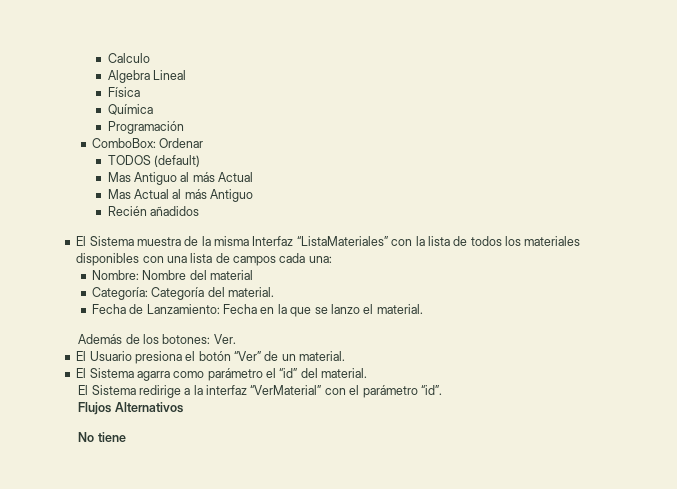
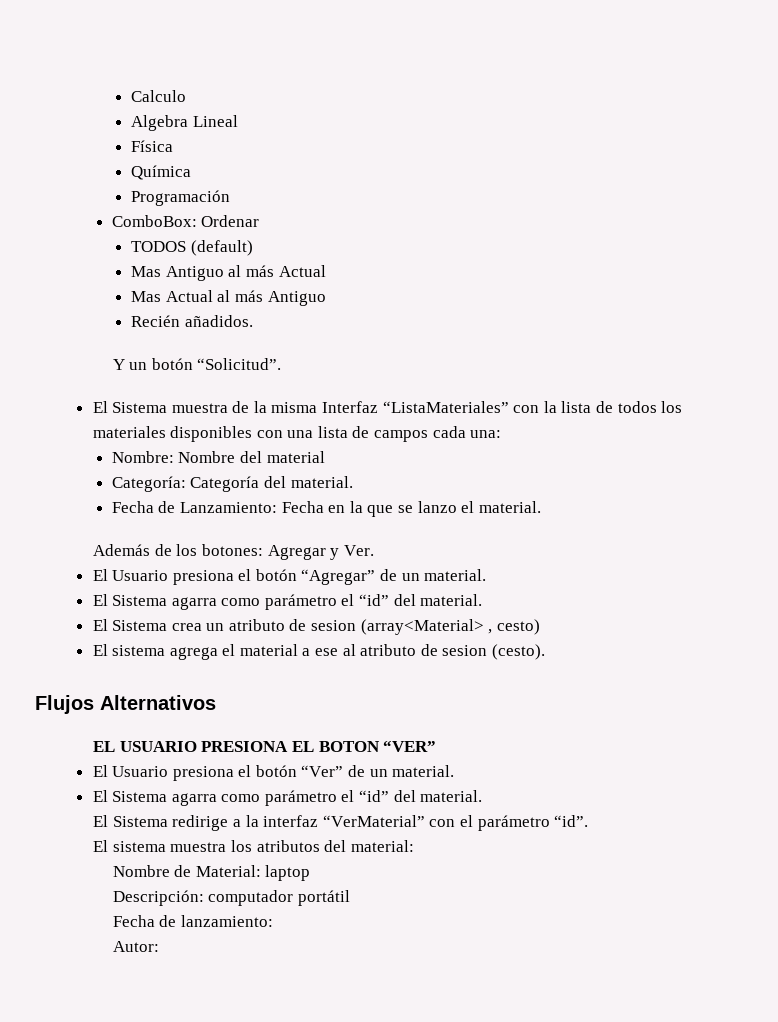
[150,206,200,216] añadidos -> [184,315,253,327] [112,358,282,370] añadidos. // Y un botón “Solicitud”.
(211, 339) none -> [267,545,340,560] Agregar y
(236, 339) none -> [92,569,487,585] [92,594,483,610] [92,619,540,635] [92,644,545,660] [35,695,216,714] [93,740,437,752] // El Usuario presiona el botón “Agregar” de un material. // El Sistema agarra como parámetro el “id” del material. // El Sistema crea un atributo de sesion (array<Material> , cesto) // El sistema agrega el material a ese al atributo de sesion (cesto). // Flujos Alternativos // EL USUARIO PRESIONA EL BOTON “VER”
[78,402,183,415] [78,432,126,442] Flujos Alternativos // No tiene -> [93,840,414,852] [112,865,311,881] [112,890,350,906] [112,915,273,927] [112,941,159,952] El sistema muestra los atributos del material: // Nombre de Material: laptop // Descripción: computador portátil // Fecha de lanzamiento: // Autor:

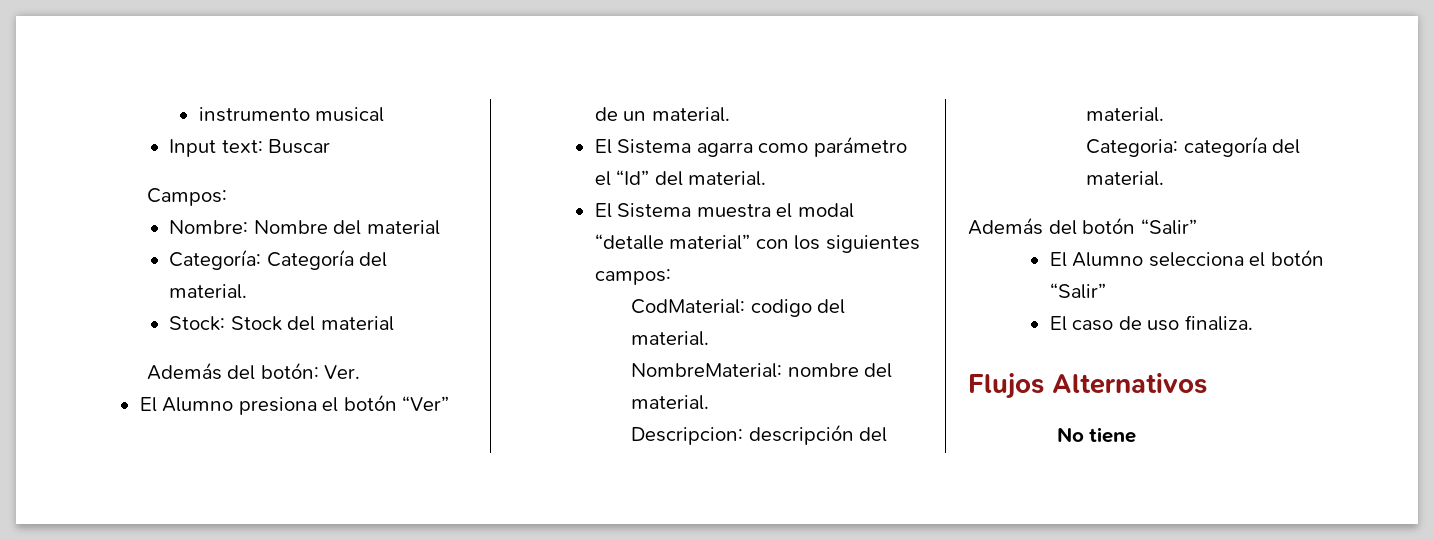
[131,90,187,102] [131,115,238,131] [131,140,174,152] [131,165,192,180] [131,190,231,206] [111,215,260,227] [131,240,253,256] [131,265,326,281] [131,290,326,306] [131,315,253,327] [112,358,282,370] [92,401,683,413] [92,426,502,442] Calculo // Algebra Lineal // Física // Química // Programación // ComboBox: Ordenar // TODOS (default) // Mas Antiguo al más Actual // Mas Actual al más Antiguo // Recién añadidos. // Y un botón “Solicitud”. // El Sistema muestra de la misma Interfaz “ListaMateriales” con la lista de todos los materiales disponibles con una lista de campos cada una: -> [198,107,385,122] [169,139,331,157] [146,188,227,206] instrumento musical // Input text: Buscar // Campos:
[111,501,541,517] [93,544,374,560] [92,569,487,585] [92,594,483,610] [92,619,540,635] [92,644,545,660] [35,695,216,714] [93,740,437,752] [92,765,169,777] Fecha de Lanzamiento: Fecha en la que se lanzo el material. // Además de los botones: Agregar y Ver. // El Usuario presiona el botón “Agregar” de un material. // El Sistema agarra como parámetro el “id” del material. // El Sistema crea un atributo de sesion (array<Material> , cesto) // El sistema agrega el material a ese al atributo de sesion (cesto). // Flujos Alternativos // EL USUARIO PRESIONA EL BOTON “VER” // El Usuario -> [169,316,394,331] [146,362,361,380] [139,397,234,412] Stock: Stock del material // Además del botón: Ver. // El Alumno
[359,790,483,802] [93,815,589,831] [93,840,414,852] [112,865,311,881] [112,890,350,906] [112,915,273,927] [112,941,159,952] “id” del material. // El Sistema redirige a la interfaz “VerMaterial” con el parámetro “id”. // El sistema muestra los atributos del material: // Nombre de Material: laptop // Descripción: computador portátil // Fecha de lanzamiento: // Autor: -> [616,170,767,186] [594,203,854,218] [594,234,920,253] [594,269,671,285] [631,299,846,317] [631,331,710,346] [631,363,893,378] [631,395,710,410] [631,424,888,445] [1086,107,1165,122] [1086,136,1301,157] [1086,171,1165,186] [968,217,1197,235] [1049,249,1324,267] [1049,283,1106,299] [1049,315,1253,331] [968,373,1207,399] [1056,427,1137,443] “Id” del material. // El Sistema muestra el modal “detalle material” con los siguientes campos: // CodMaterial: codigo del material. // NombreMaterial: nombre del material. // Descripcion: descripción del material. // Categoria: categoría del material. // Además del botón “Salir” // El Alumno selecciona el botón “Salir” // El caso de uso finaliza. // Flujos Alternativos // No tiene

